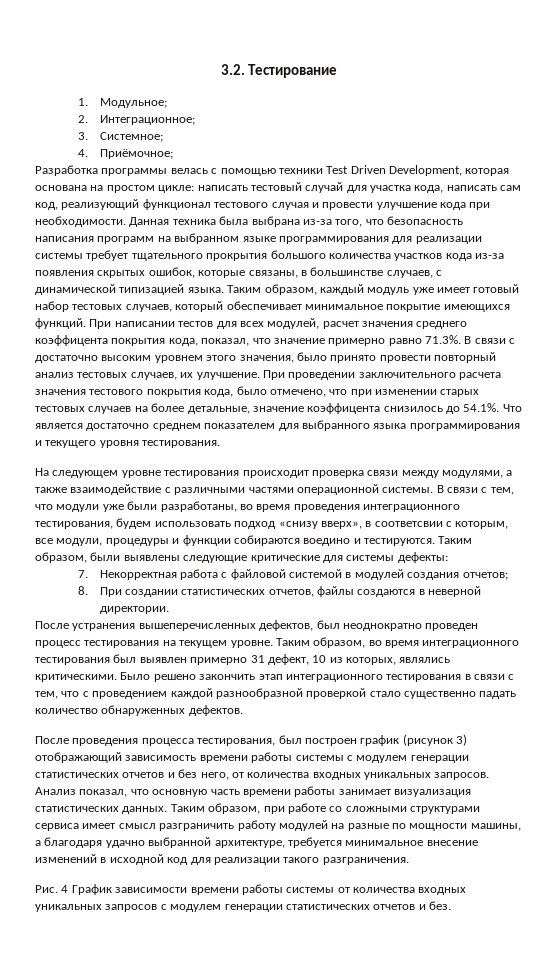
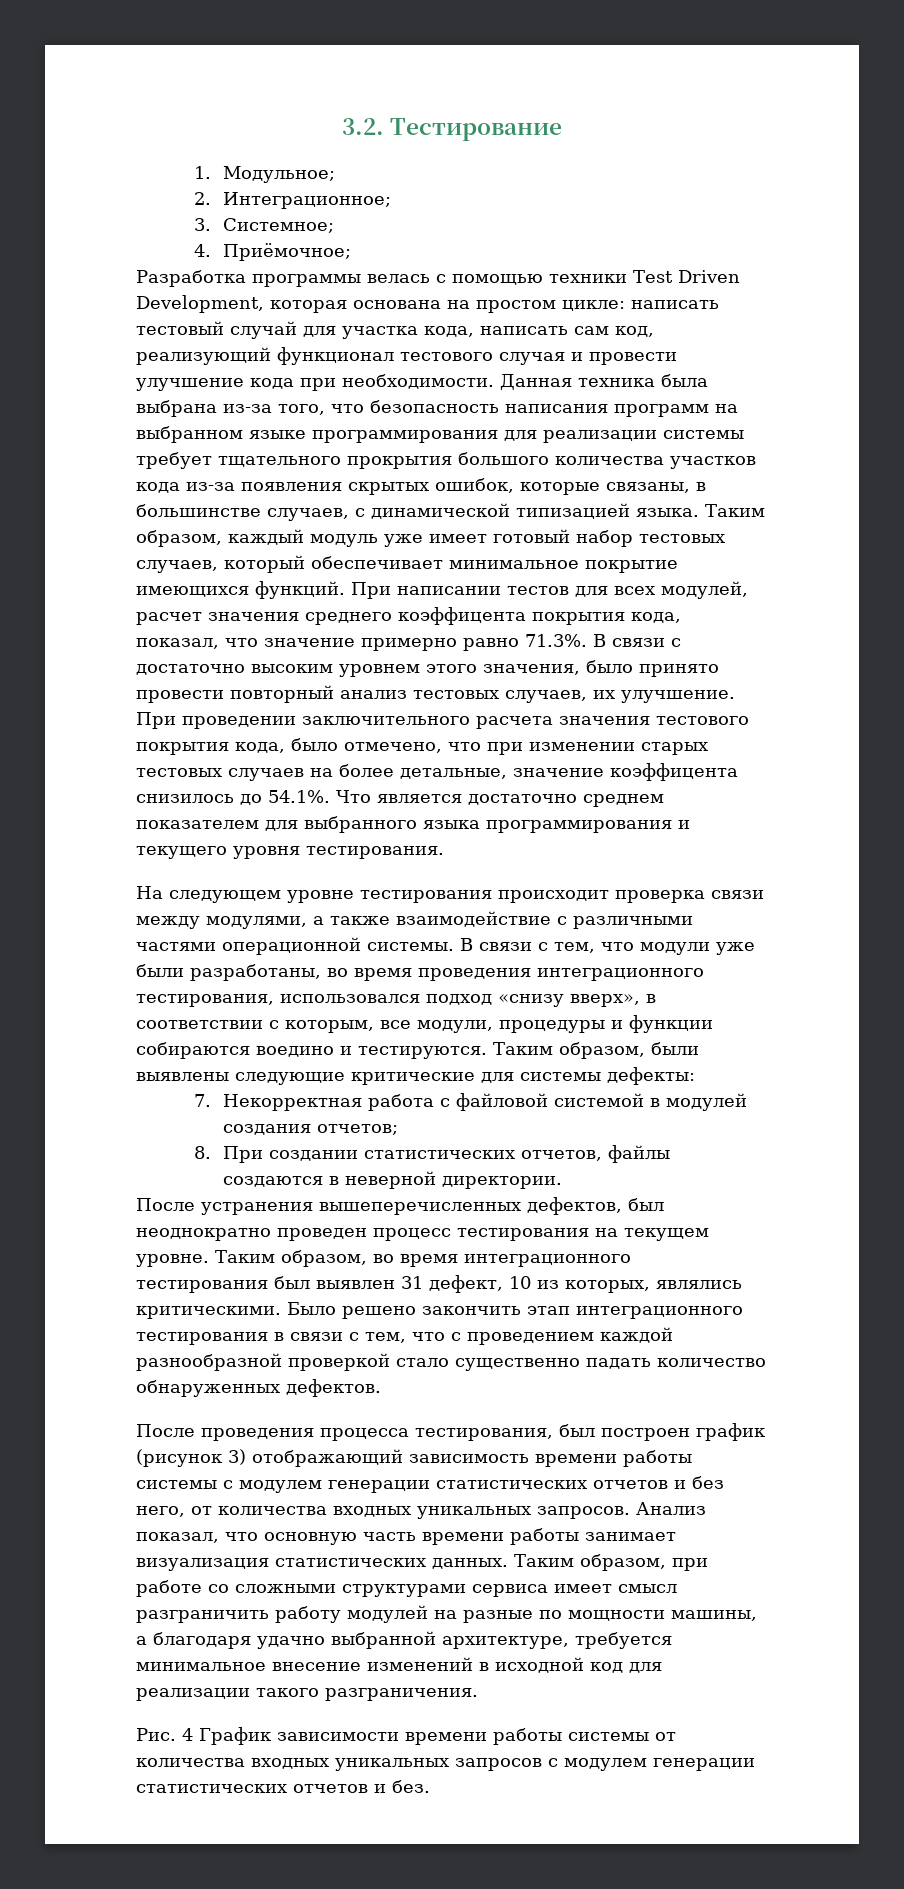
[116,518,231,529] будем использовать -> [280,994,420,1003] использовался
[374,521,443,527] соответсвии -> [136,1020,263,1029] соответствии
[190,657,248,665] примерно -> (395, 1284) none

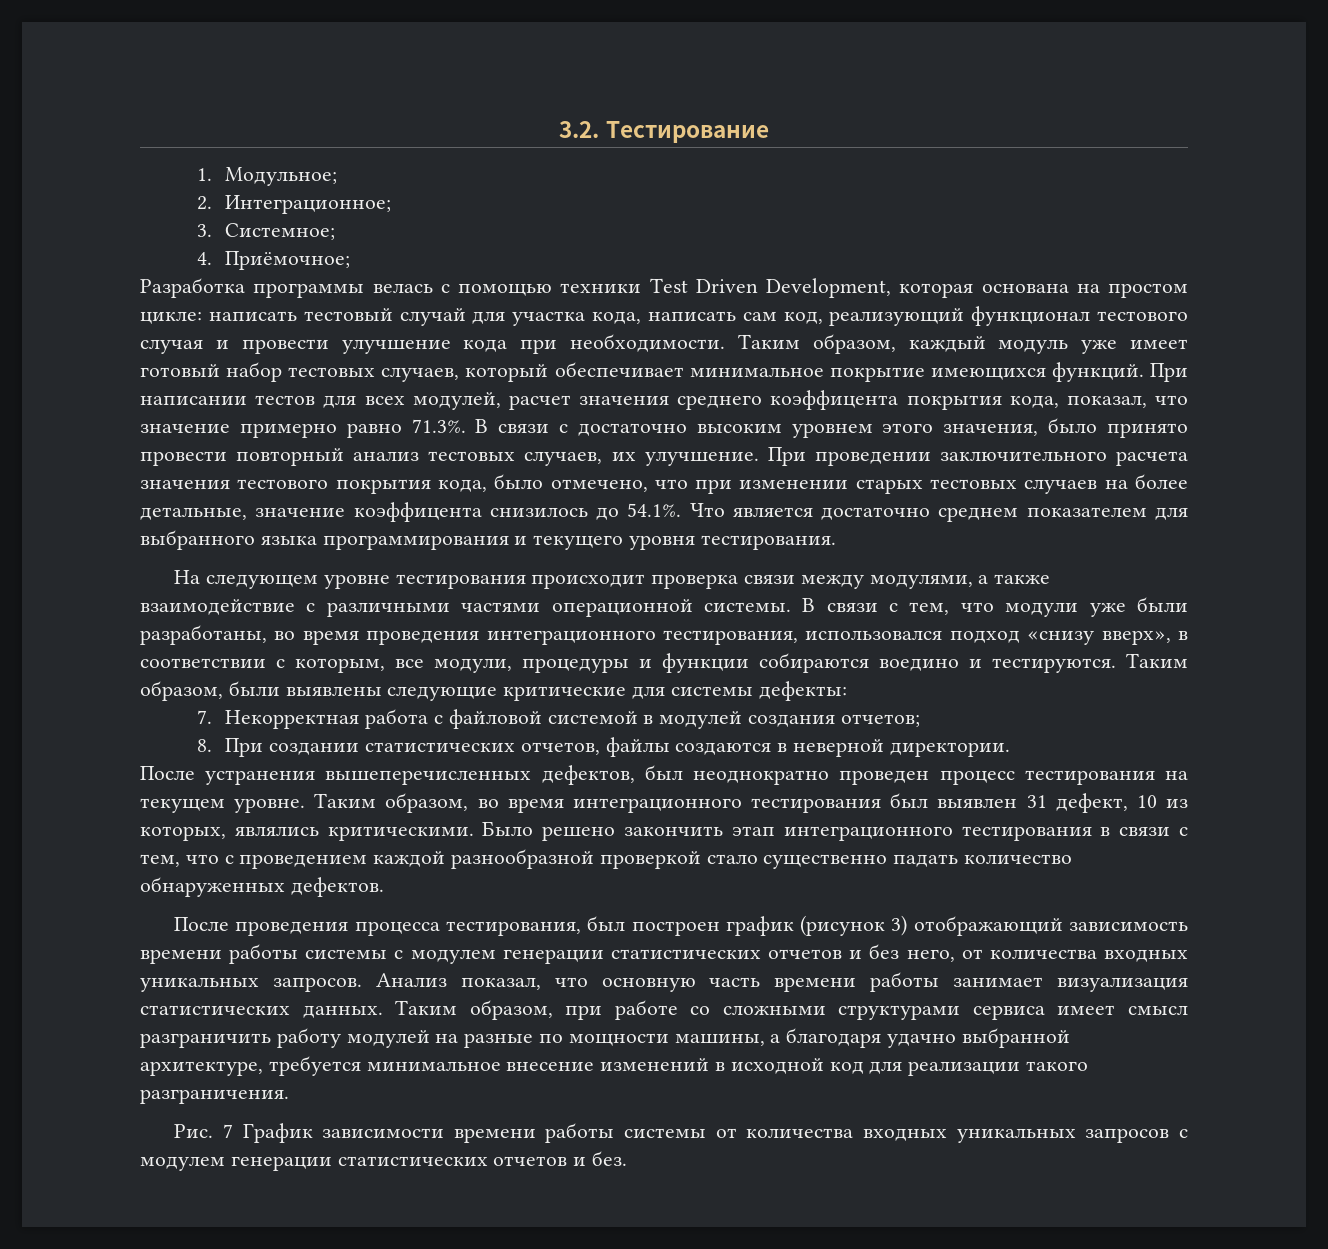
[500,374,708,390] [136,400,738,417] [136,426,744,443] [136,452,756,469] [136,478,706,495] [136,503,699,521] Данная техника была выбрана из-за того, что безопасность написания программ на выбранном языке программирования для реализации системы требует тщательного прокрытия большого количества участков кода из-за появления скрытых ошибок, которые связаны, в большинстве случаев, с динамической типизацией языка. -> (725, 343) none
[182,1728,193,1741] 4 -> [222,1124,233,1138] 7

